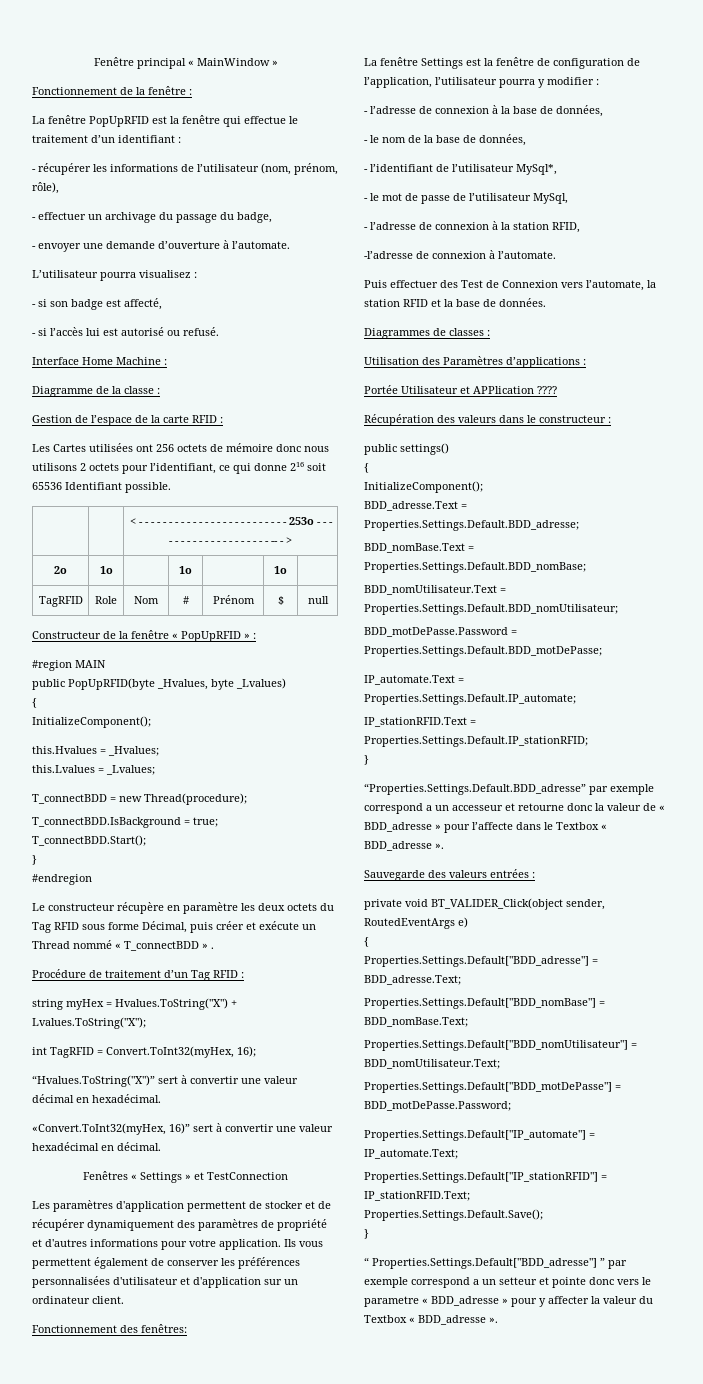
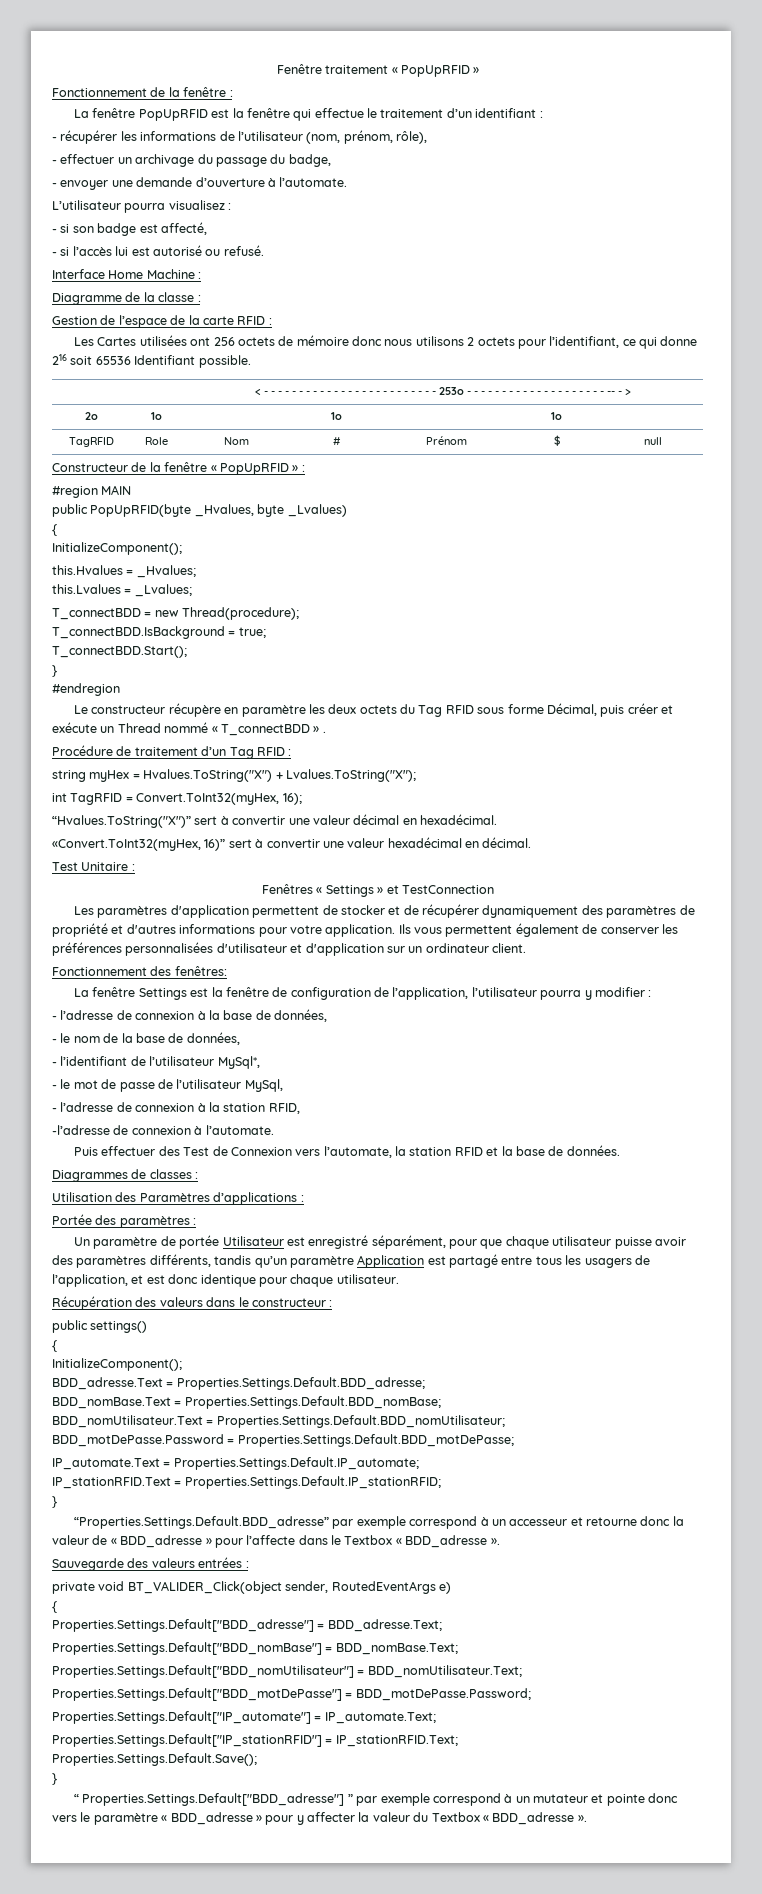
[136,58,270,69] principal « MainWindow -> [325,65,470,77] traitement « PopUpRFID
(161, 1146) none -> [52,862,135,871] // Test Unitaire :
[401,386,557,394] Utilisateur et APPlication ???? -> [95,1215,197,1228] [74,1235,686,1249] [52,1254,650,1268] [52,1274,399,1287] des paramètres : // Un paramètre de portée Utilisateur est enregistré séparément, pour que chaque utilisateur puisse avoir des paramètres différents, tandis qu’un paramètre Application est partagé entre tous les usagers de l’application, et est donc identique pour chaque utilisateur.
[426,805,432,811] a -> [480,1517,489,1526] à
[473,1277,537,1285] a un setteur -> [504,1794,589,1803] à un mutateur
[364,1296,419,1307] parametre -> [93,1813,158,1825] paramètre

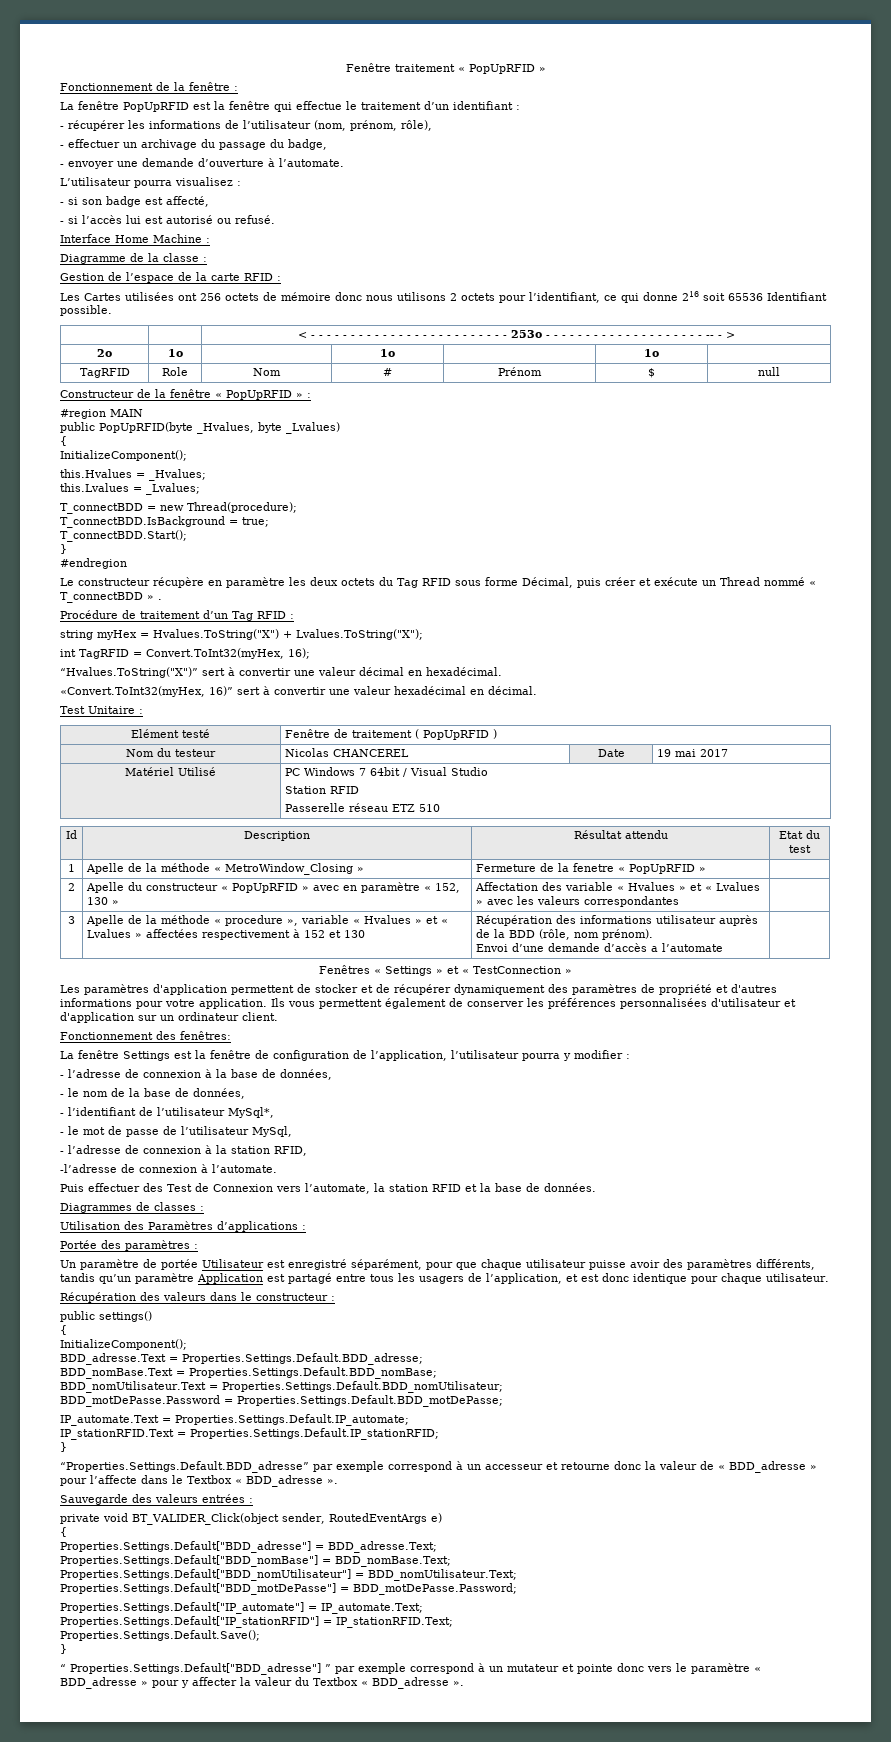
(135, 867) none -> [131,729,210,738] [285,729,498,740] [126,748,216,757] [285,748,410,757] [597,749,625,757] [657,749,729,757] [125,767,216,776] [285,767,489,777] [285,786,360,794] [285,803,441,812] [66,830,77,839] [244,831,310,841] [573,830,668,839] [779,830,820,839] [789,845,811,853] [68,864,75,872] [86,863,365,875] [476,863,707,874] [68,883,75,891] [86,882,461,893] [87,897,120,905] [475,882,761,891] [476,896,680,907] [68,916,75,924] [86,915,449,926] [87,929,366,940] [476,915,759,926] [476,929,654,940] [476,943,724,952] // Elément testé | Fenêtre de traitement ( PopUpRFID ) // Nom du testeur | Nicolas CHANCEREL | Date | 19 mai 2017 // Matériel Utilisé | PC Windows 7 64bit / Visual Studio // Station RFID // Passerelle réseau ETZ 510 // Id | Description | Résultat attendu | Etat du test // 1 | Apelle de la méthode « MetroWindow_Closing » | Fermeture de la fenetre « PopUpRFID » | // 2 | Apelle du constructeur « PopUpRFID » avec en paramètre « 152, 130 » | Affectation des variable « Hvalues » et « Lvalues » avec les valeurs correspondantes | // 3 | Apelle de la méthode « procedure », variable « Hvalues » et « Lvalues » affectées respectivement à 152 et 130 | Récupération des informations utilisateur auprès de la BDD (rôle, nom prénom). // Envoi d’une demande d’accès a l’automate |
(399, 889) none -> [462,969,469,974] «
(494, 889) none -> [565,969,572,974] »

